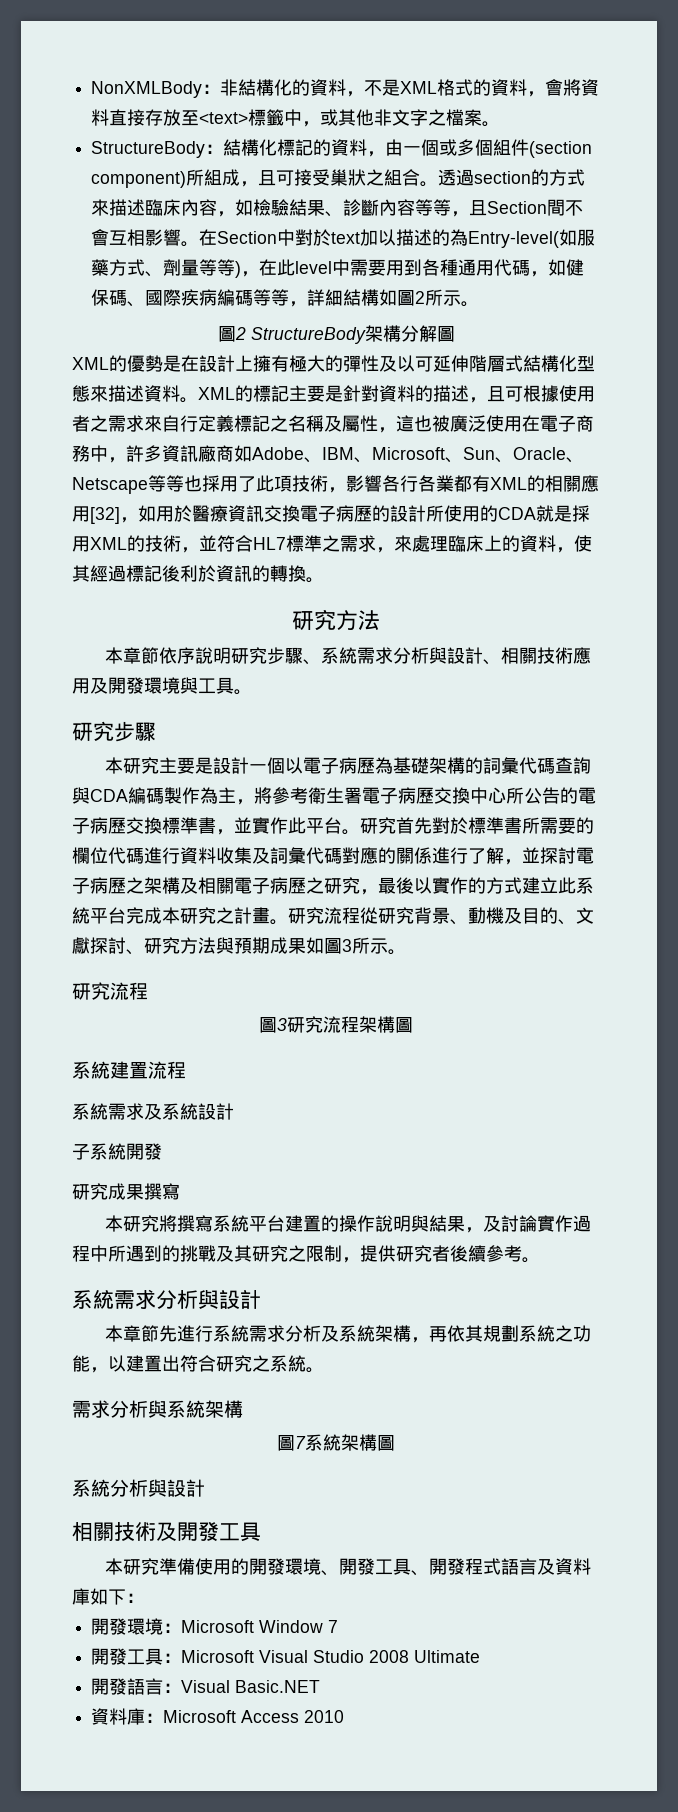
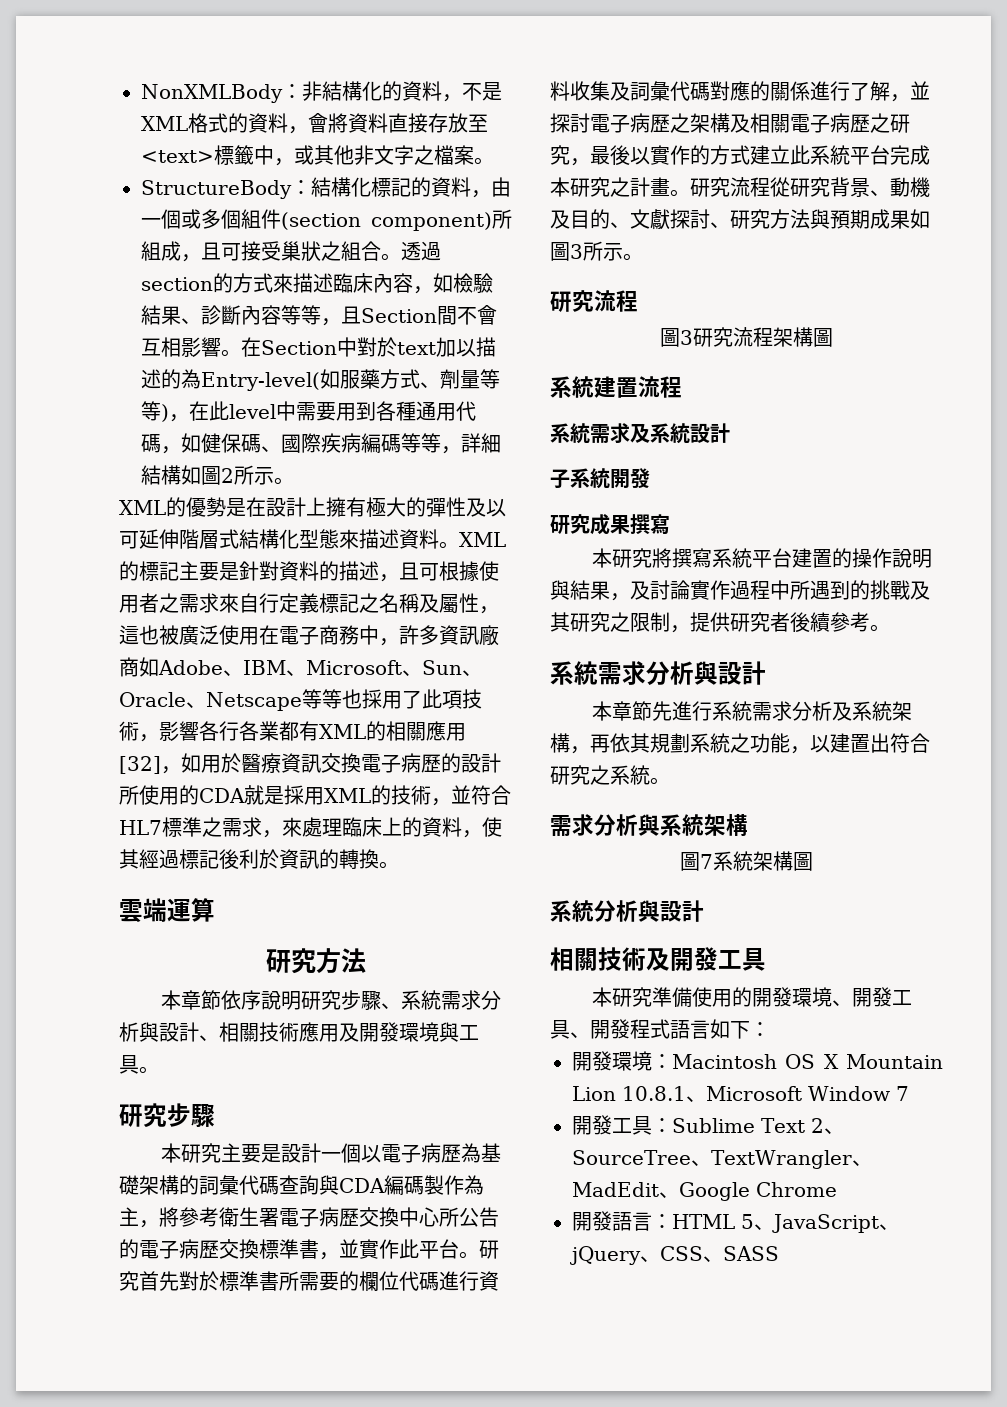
[217,325,455,344] // 圖2 StructureBody架構分解圖 -> (294, 481) none
(324, 580) none -> [119,898,215,922] // 雲端運算
[536,1558,591,1575] [72,1588,90,1605] 及資料庫 -> (710, 1029) none
(182, 1628) none -> [672,1054,943,1069] [572,1086,706,1102] Macintosh OS X Mountain Lion 10.8.1、
[181,1650,481,1663] [91,1678,321,1695] [91,1708,345,1725] Microsoft Visual Studio 2008 Ultimate // 開發語言：Visual Basic.NET // 資料庫：Microsoft Access 2010 -> [672,1118,844,1134] [572,1150,872,1169] [572,1182,837,1201] [572,1211,899,1233] [570,1246,779,1265] Sublime Text 2、SourceTree、TextWrangler、MadEdit、Google Chrome // 開發語言：HTML 5、JavaScript、jQuery、CSS、SASS

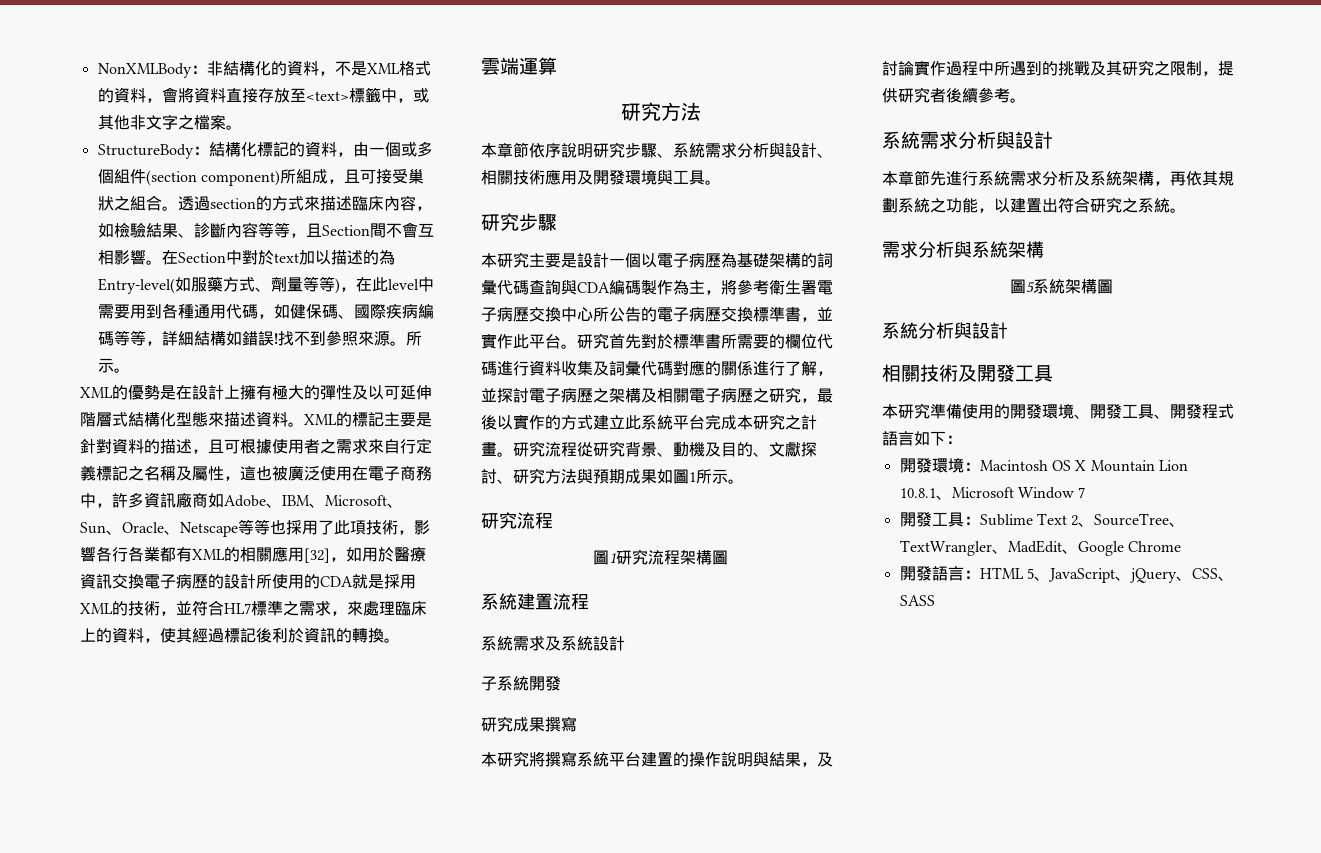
[201,466,234,485] 圖2 -> [241,330,406,346] 錯誤!找不到參照來源。
[570,244,583,259] 3 -> [689,472,696,482] 1
[680,330,693,345] 3 -> [609,553,616,563] 1
[700,854,713,869] 7 -> [1026,282,1034,293] 5

